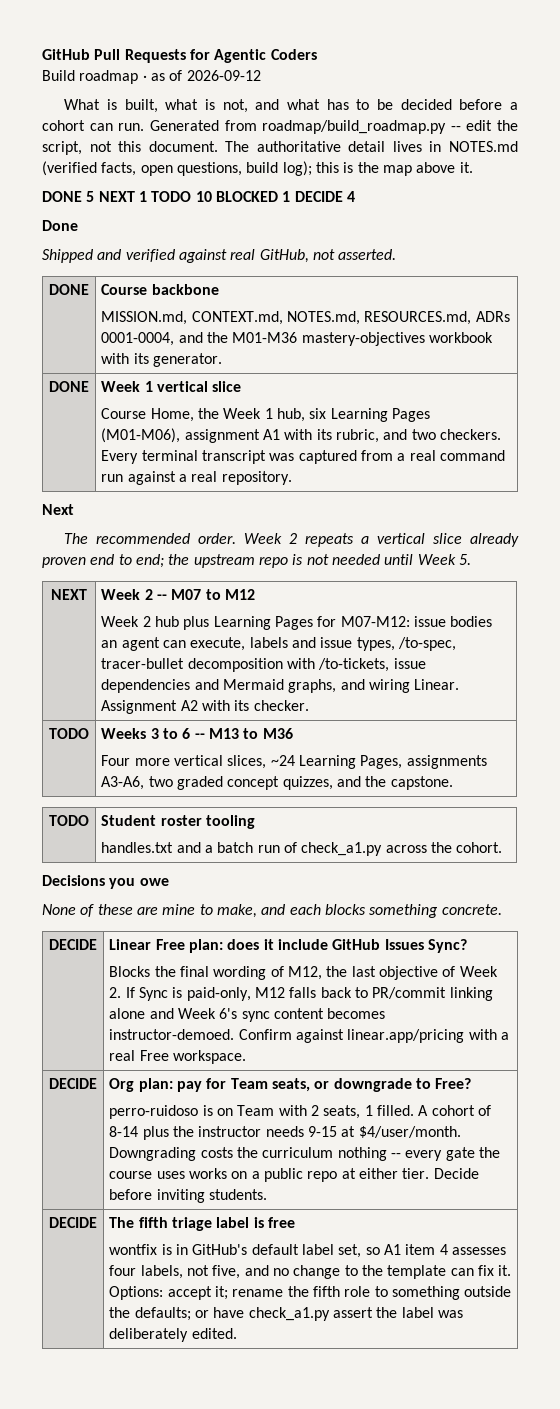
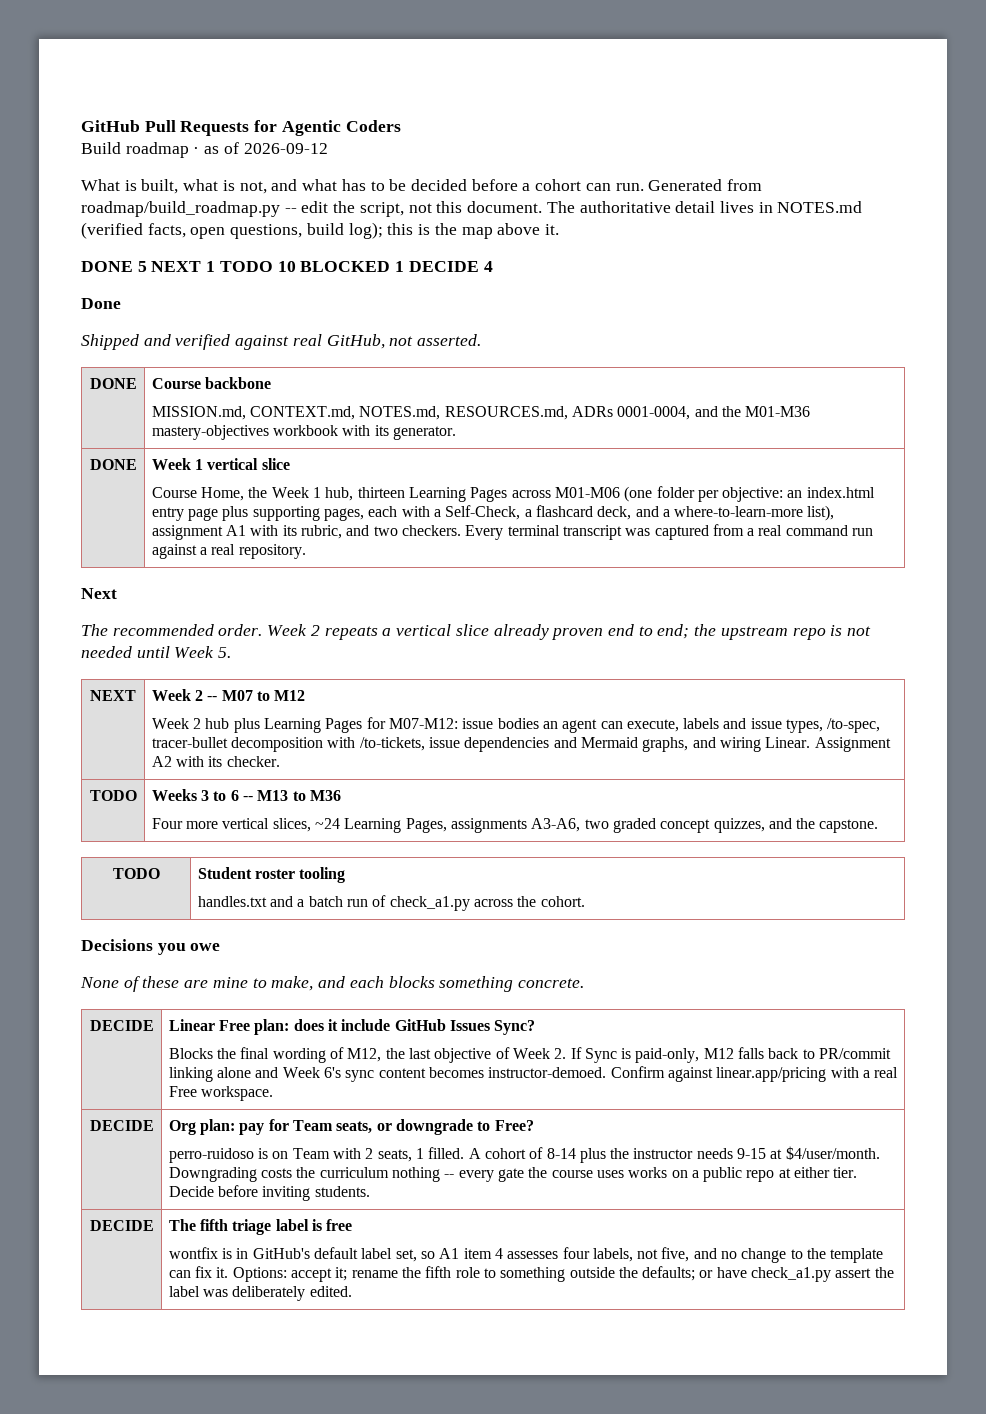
[309,408,431,422] [101,428,181,443] six Learning Pages (M01-M06), -> [357,486,875,502] [151,505,835,521] thirteen Learning Pages across M01-M06 (one folder per objective: an index.html entry page plus supporting pages, each with a Self-Check, a flashcard deck, and a where-to-learn-more list),

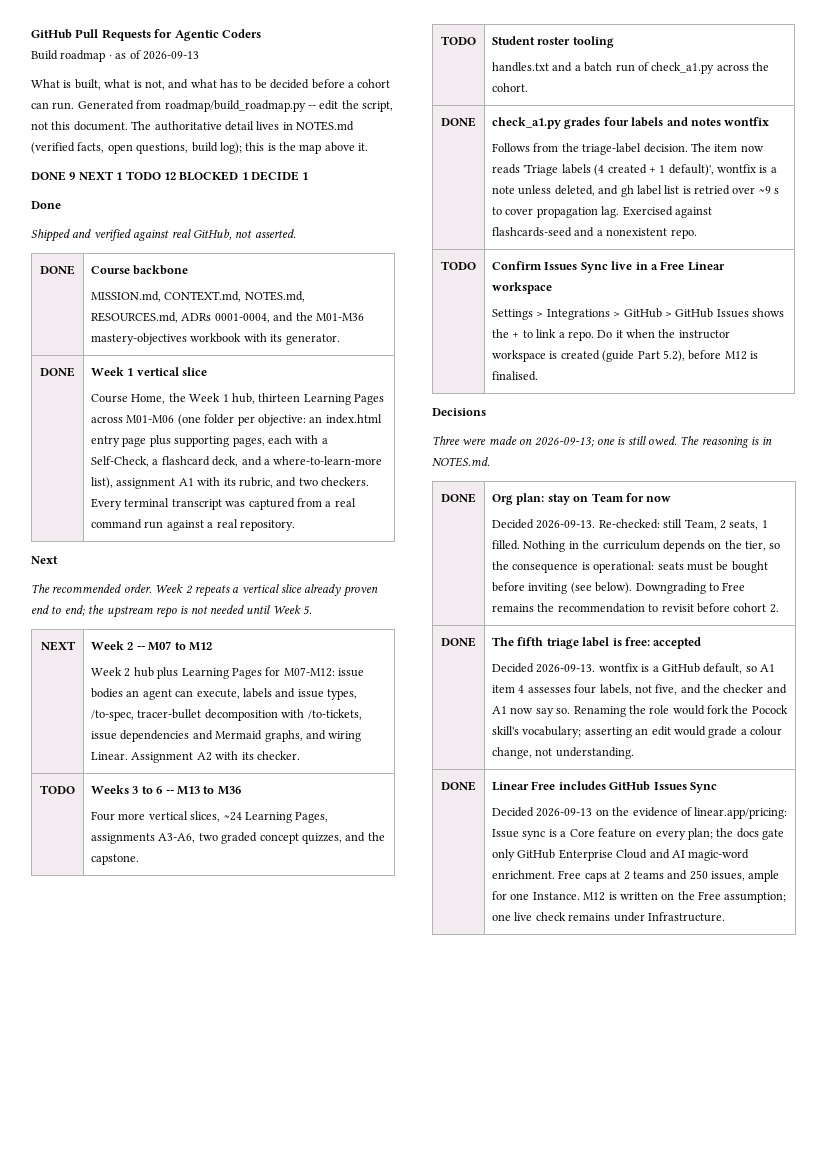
[243,143,328,154] 2026-09-12 -> [142,51,199,60] 2026-09-13
[137,261,147,272] 5 -> [69,172,76,180] 9
[277,261,296,272] 10 -> [163,172,176,180] 12
[483,261,493,272] 4 -> [302,172,309,180] 1
[81,939,221,955] [80,976,584,992] [89,1020,154,1031] [168,1019,536,1035] [168,1047,892,1063] [168,1066,899,1082] [168,1086,274,1101] [89,1120,154,1131] [168,1119,534,1135] [168,1146,880,1163] [168,1167,858,1182] [168,1185,370,1201] [89,1220,154,1231] // Decisions you owe // None of these are mine to make, and each blocks something concrete. // DECIDE | Linear Free plan: does it include GitHub Issues Sync? // Blocks the final wording of M12, the last objective of Week 2. If Sync is paid-only, M12 falls back to PR/commit linking alone and Week 6's sync content becomes instructor-demoed. Confirm against linear.app/pricing with a real Free workspace. // DECIDE | Org plan: pay for Team seats, or downgrade to Free? // perro-ruidoso is on Team with 2 seats, 1 filled. A cohort of 8-14 plus the instructor needs 9-15 at $4/user/month. Downgrading costs the curriculum nothing -- every gate the course uses works on a public repo at either tier. Decide before inviting students. // DECIDE -> [441,117,476,127] [492,117,770,129] [492,143,764,155] [492,164,777,176] [492,185,780,197] [492,206,712,218] [492,227,697,239] [441,261,476,270] [492,261,725,273] [492,282,553,294] [492,308,785,320] [492,329,730,341] [492,350,759,362] [492,371,539,381] [432,408,486,416] [432,436,772,448] [432,457,490,467] [441,493,476,503] [492,493,672,505] [492,519,768,530] [492,540,781,552] [492,561,768,573] [492,582,746,594] [492,603,779,613] [441,637,476,647] // DONE | check_a1.py grades four labels and notes wontfix // Follows from the triage-label decision. The item now reads 'Triage labels (4 created + 1 default)', wontfix is a note unless deleted, and gh label list is retried over ~9 s to cover propagation lag. Exercised against flashcards-seed and a nonexistent repo. // TODO | Confirm Issues Sync live in a Free Linear workspace // Settings > Integrations > GitHub > GitHub Issues shows the + to link a repo. Do it when the instructor workspace is created (guide Part 5.2), before M12 is finalised. // Decisions // Three were made on 2026-09-13; one is still owed. The reasoning is in NOTES.md. // DONE | Org plan: stay on Team for now // Decided 2026-09-13. Re-checked: still Team, 2 seats, 1 filled. Nothing in the curriculum depends on the tier, so the consequence is operational: seats must be bought before inviting (see below). Downgrading to Free remains the recommendation to revisit before cohort 2. // DONE
[326,1219,353,1231] [168,1247,417,1262] free // wontfix is in GitHub's default label set, -> [624,637,702,649] [492,663,743,674] free: accepted // Decided 2026-09-13. wontfix is a GitHub default,
[721,1248,884,1263] [168,1266,894,1282] [168,1286,352,1301] no change to the template can fix it. Options: accept it; rename the fifth role to something outside the defaults; or have check_a1.py assert the label was deliberately edited. -> [703,684,787,694] [492,705,788,717] [492,726,783,738] [492,747,634,759] [441,781,476,791] [492,781,717,793] [492,807,788,819] [492,828,785,840] [492,849,750,861] [492,870,780,882] [492,891,787,903] [492,912,725,922] the checker and A1 now say so. Renaming the role would fork the Pocock skill's vocabulary; asserting an edit would grade a colour change, not understanding. // DONE | Linear Free includes GitHub Issues Sync // Decided 2026-09-13 on the evidence of linear.app/pricing: Issue sync is a Core feature on every plan; the docs gate only GitHub Enterprise Cloud and AI magic-word enrichment. Free caps at 2 teams and 250 issues, ample for one Instance. M12 is written on the Free assumption; one live check remains under Infrastructure.

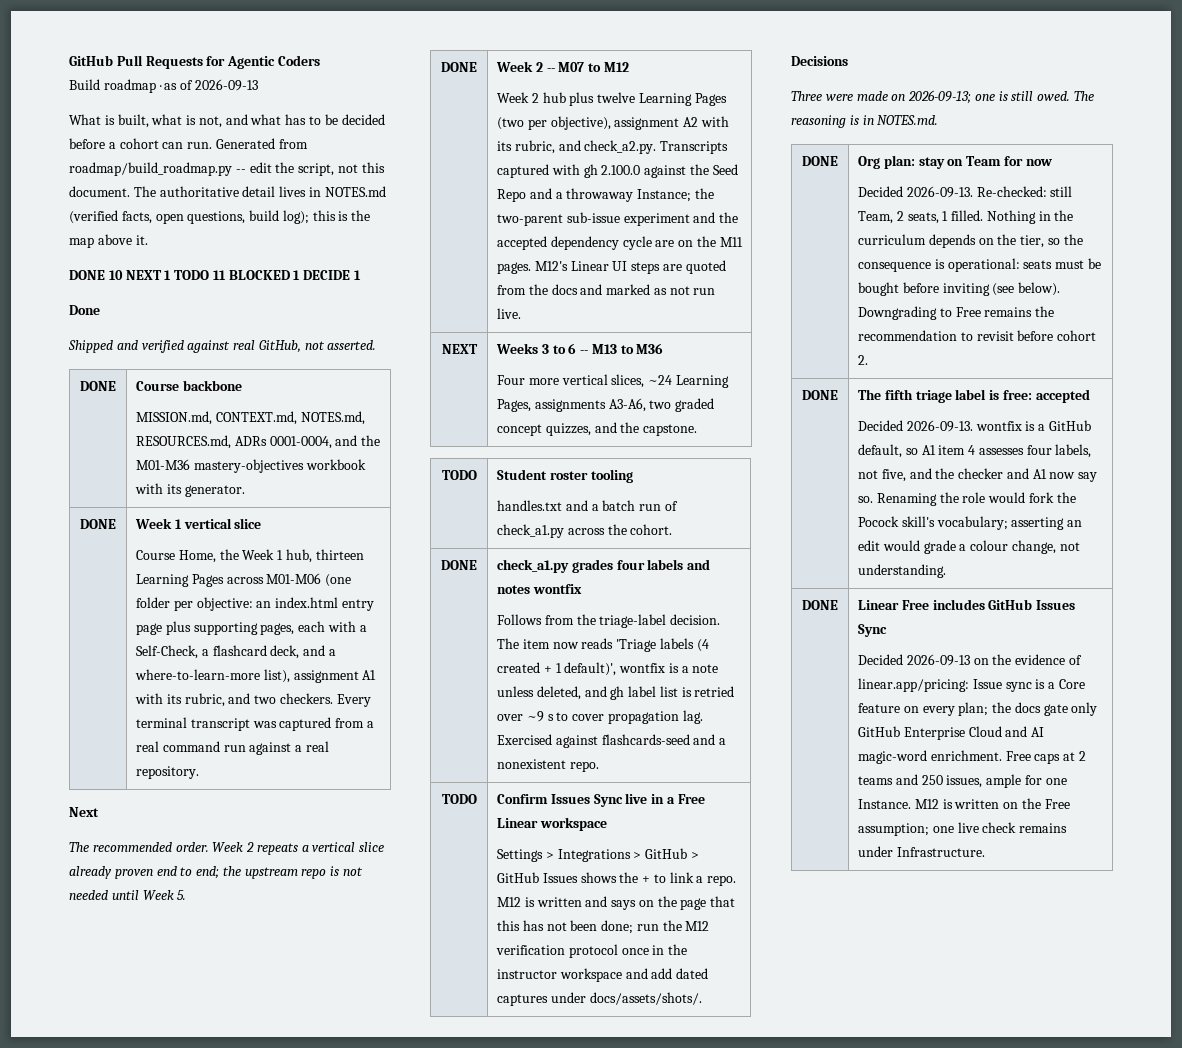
[69,172,76,180] 9 -> [108,270,123,280] 10
[163,172,176,180] 12 -> [212,270,226,280] 11
[40,641,76,651] NEXT -> [441,62,477,72] DONE
[181,667,365,679] [91,688,358,700] [91,709,362,721] [91,730,362,742] [91,751,300,763] [40,785,75,794] Learning Pages for M07-M12: issue bodies an agent can execute, labels and issue types, /to-spec, tracer-bullet decomposition with /to-tickets, issue dependencies and Mermaid graphs, and wiring Linear. Assignment A2 with its checker. // TODO -> [597,92,727,106] [497,116,729,130] [497,140,729,154] [497,164,738,178] [497,188,714,202] [497,212,739,226] [497,236,743,250] [497,260,726,274] [497,284,716,295] [497,308,522,319] [441,344,478,354] twelve Learning Pages (two per objective), assignment A2 with its rubric, and check_a2.py. Transcripts captured with gh 2.100.0 against the Seed Repo and a throwaway Instance; the two-parent sub-issue experiment and the accepted dependency cycle are on the M11 pages. M12's Linear UI steps are quoted from the docs and marked as not run live. // NEXT
[597,329,730,339] [492,350,759,362] [492,371,539,381] Do it when the instructor workspace is created (guide Part 5.2), before M12 is finalised. -> [497,896,736,910] [497,920,710,934] [496,944,688,958] [497,968,709,982] [497,992,702,1006] M12 is written and says on the page that this has not been done; run the M12 verification protocol once in the instructor workspace and add dated captures under docs/assets/shots/.

